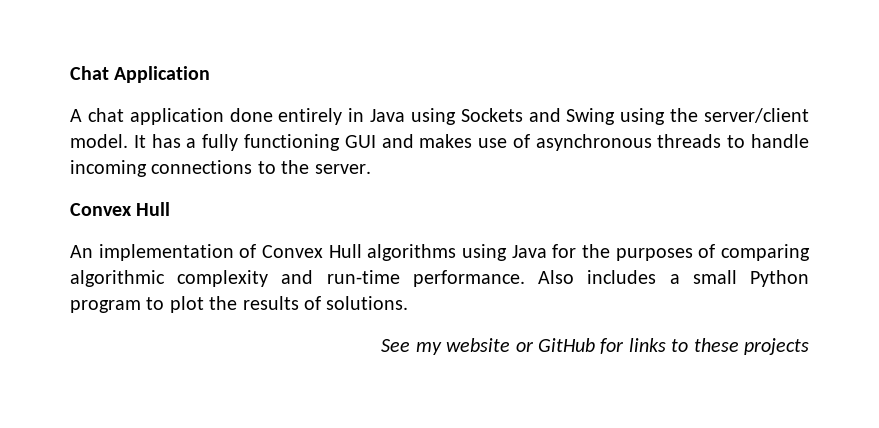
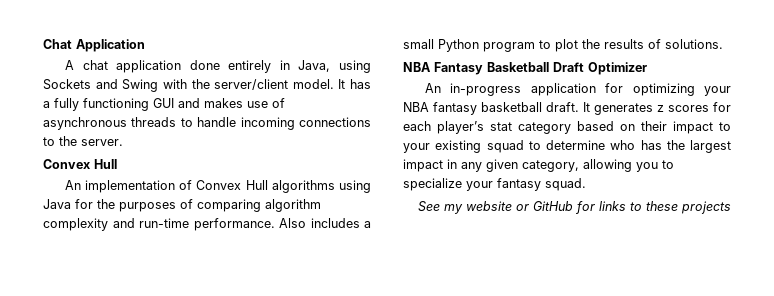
[370,109,406,122] Java -> [298,60,331,72] Java,
[620,108,666,125] using -> [162,79,187,89] with
[70,270,165,287] algorithmic -> [265,199,321,212] algorithm
(409, 303) none -> [403,62,647,75] [424,83,731,96] [403,102,731,115] [403,121,731,134] [403,140,731,153] [403,159,674,172] [403,178,586,191] // NBA Fantasy Basketball Draft Optimizer // An in-progress application for optimizing your NBA fantasy basketball draft. It generates z scores for each player’s stat category based on their impact to your existing squad to determine who has the largest impact in any given category, allowing you to specialize your fantasy squad.

